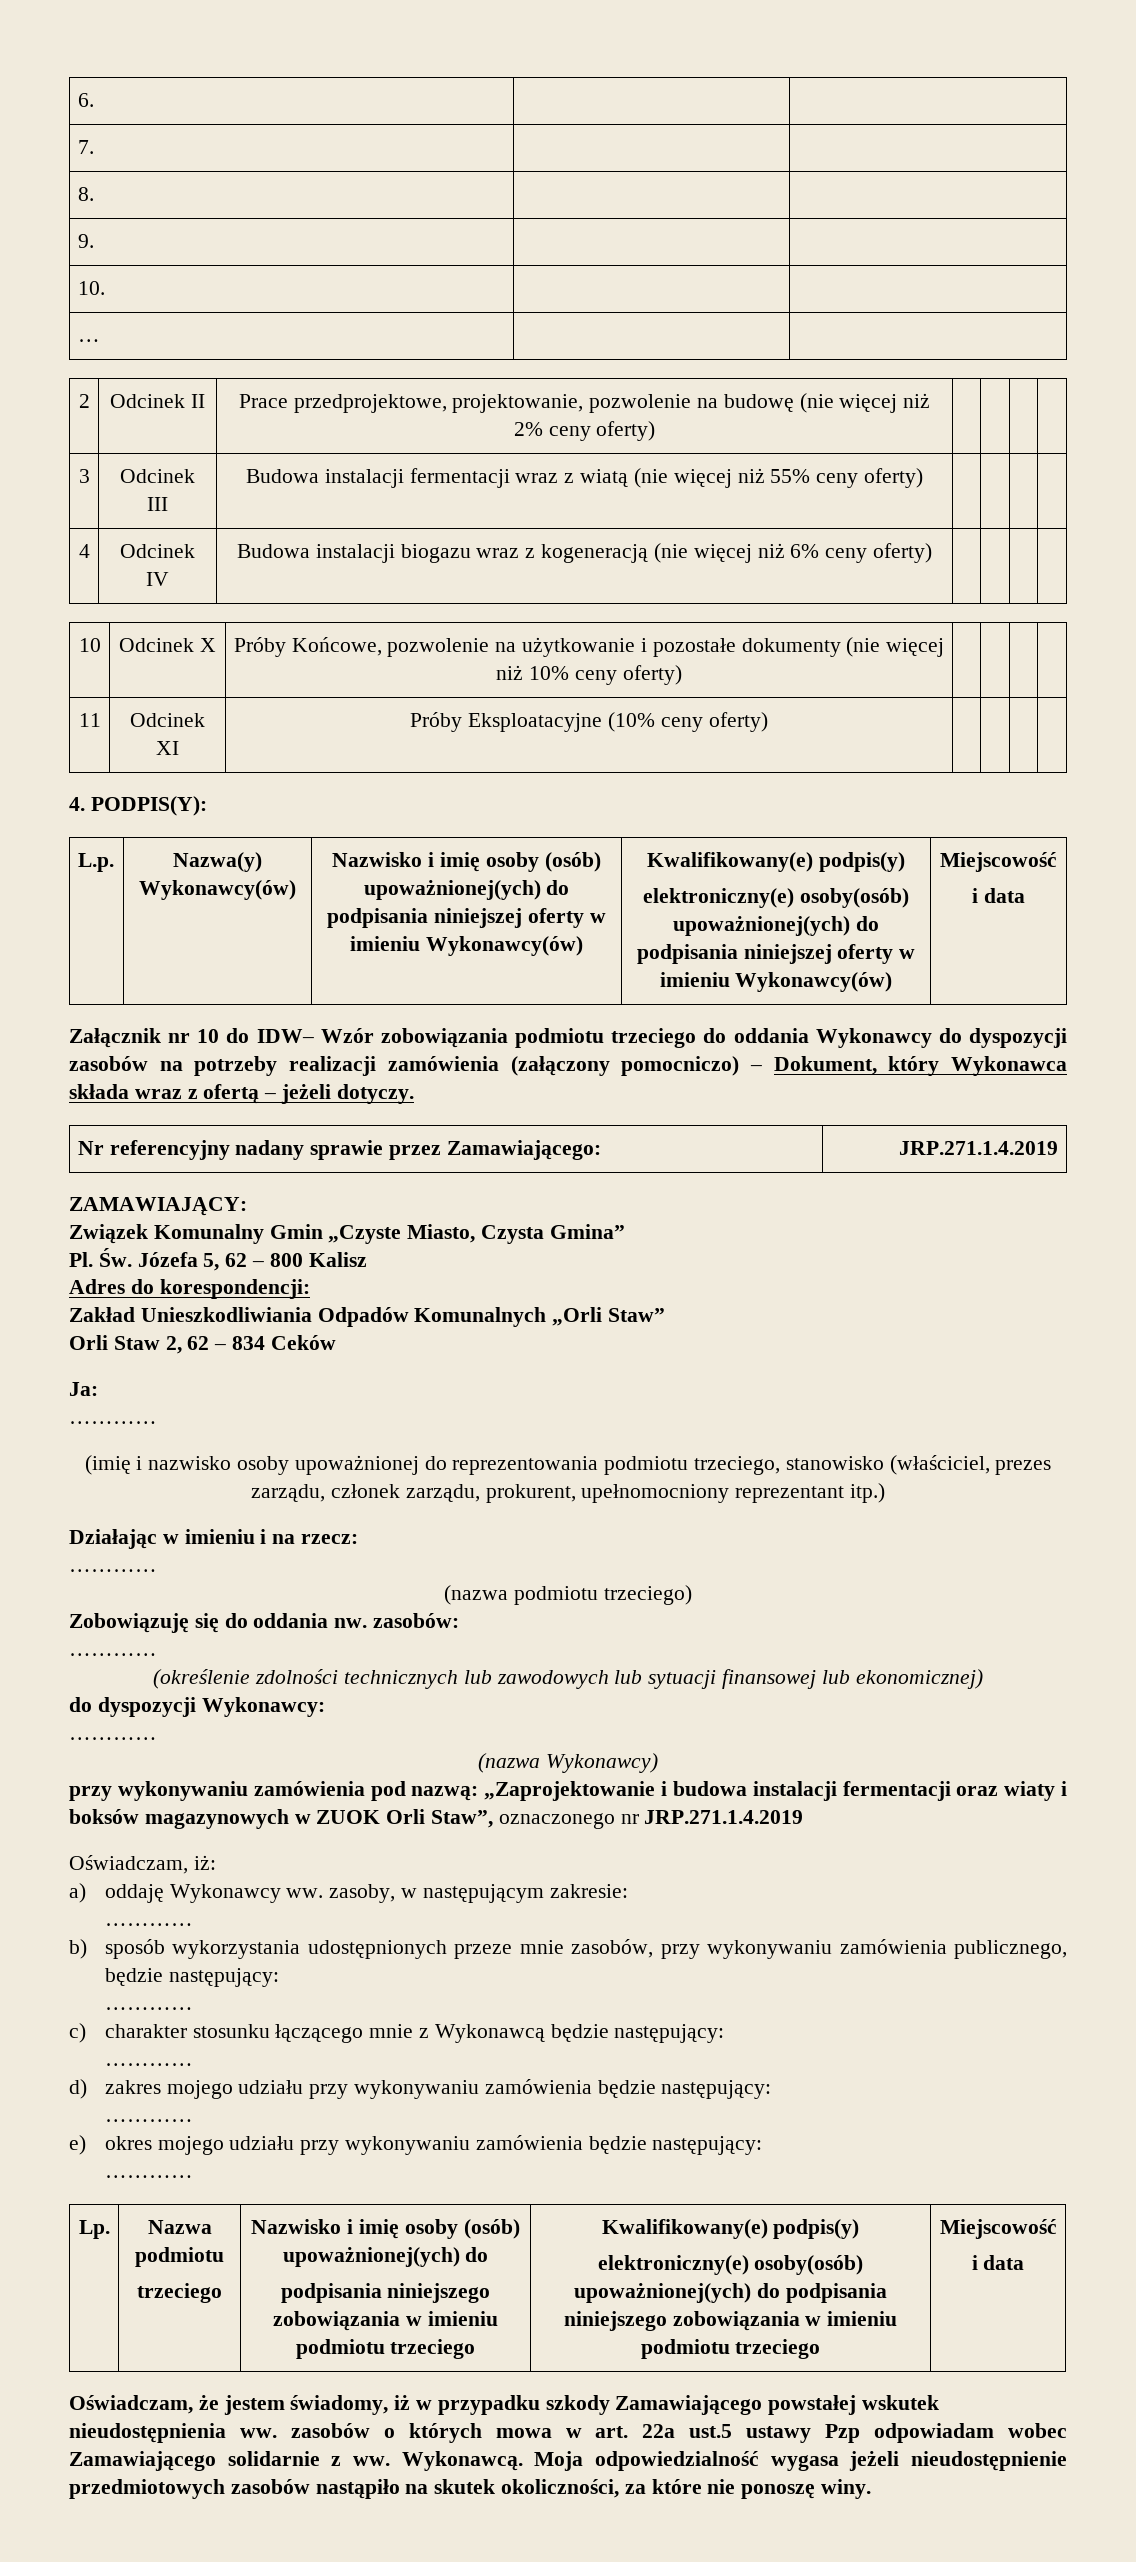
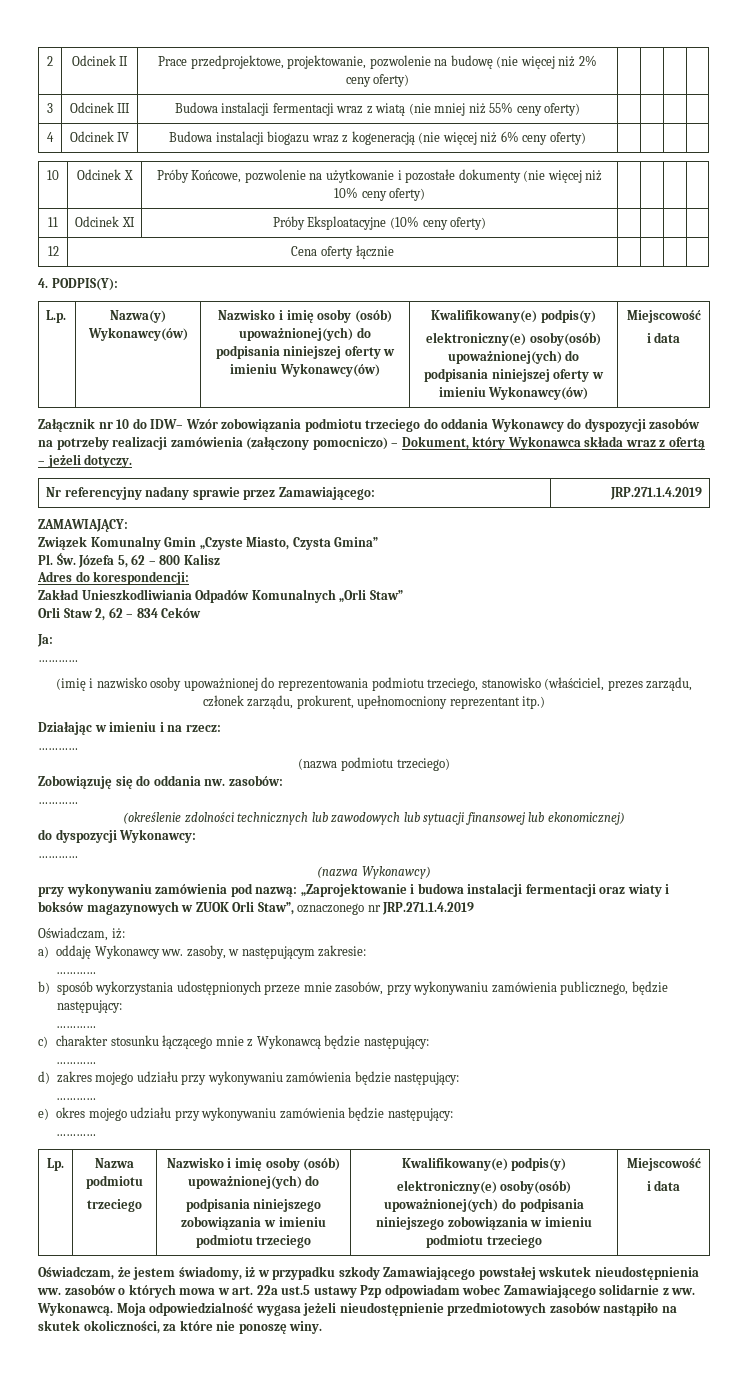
[77,93,94,107] [77,140,94,154] [77,187,94,201] [77,234,94,248] [77,281,105,295] [77,339,100,342] 6. | | // 7. | | // 8. | | // 9. | | // 10. | | // … | | // -> (47, 61) none
[673,469,732,488] więcej -> [434,103,466,116] mniej
(768, 722) none -> [47,246,59,256] [291,245,394,259] // 12 | Cena oferty łącznie | | | |

